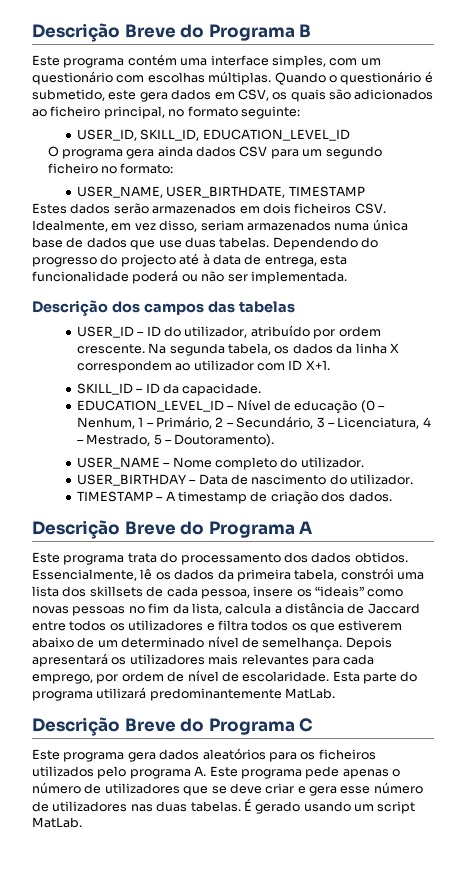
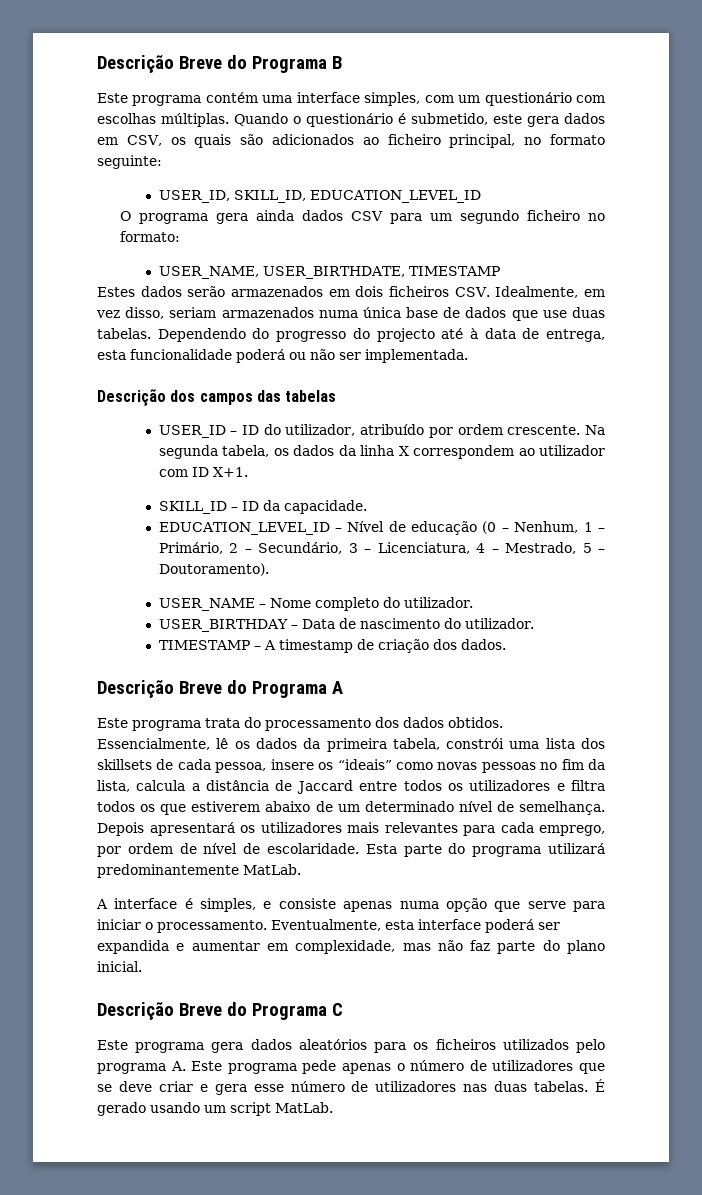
(336, 693) none -> [96,898,605,912] [97,919,560,933] [97,940,606,954] [97,961,142,972] // A interface é simples, e consiste apenas numa opção que serve para iniciar o processamento. Eventualmente, esta interface poderá ser expandida e aumentar em complexidade, mas não faz parte do plano inicial.

